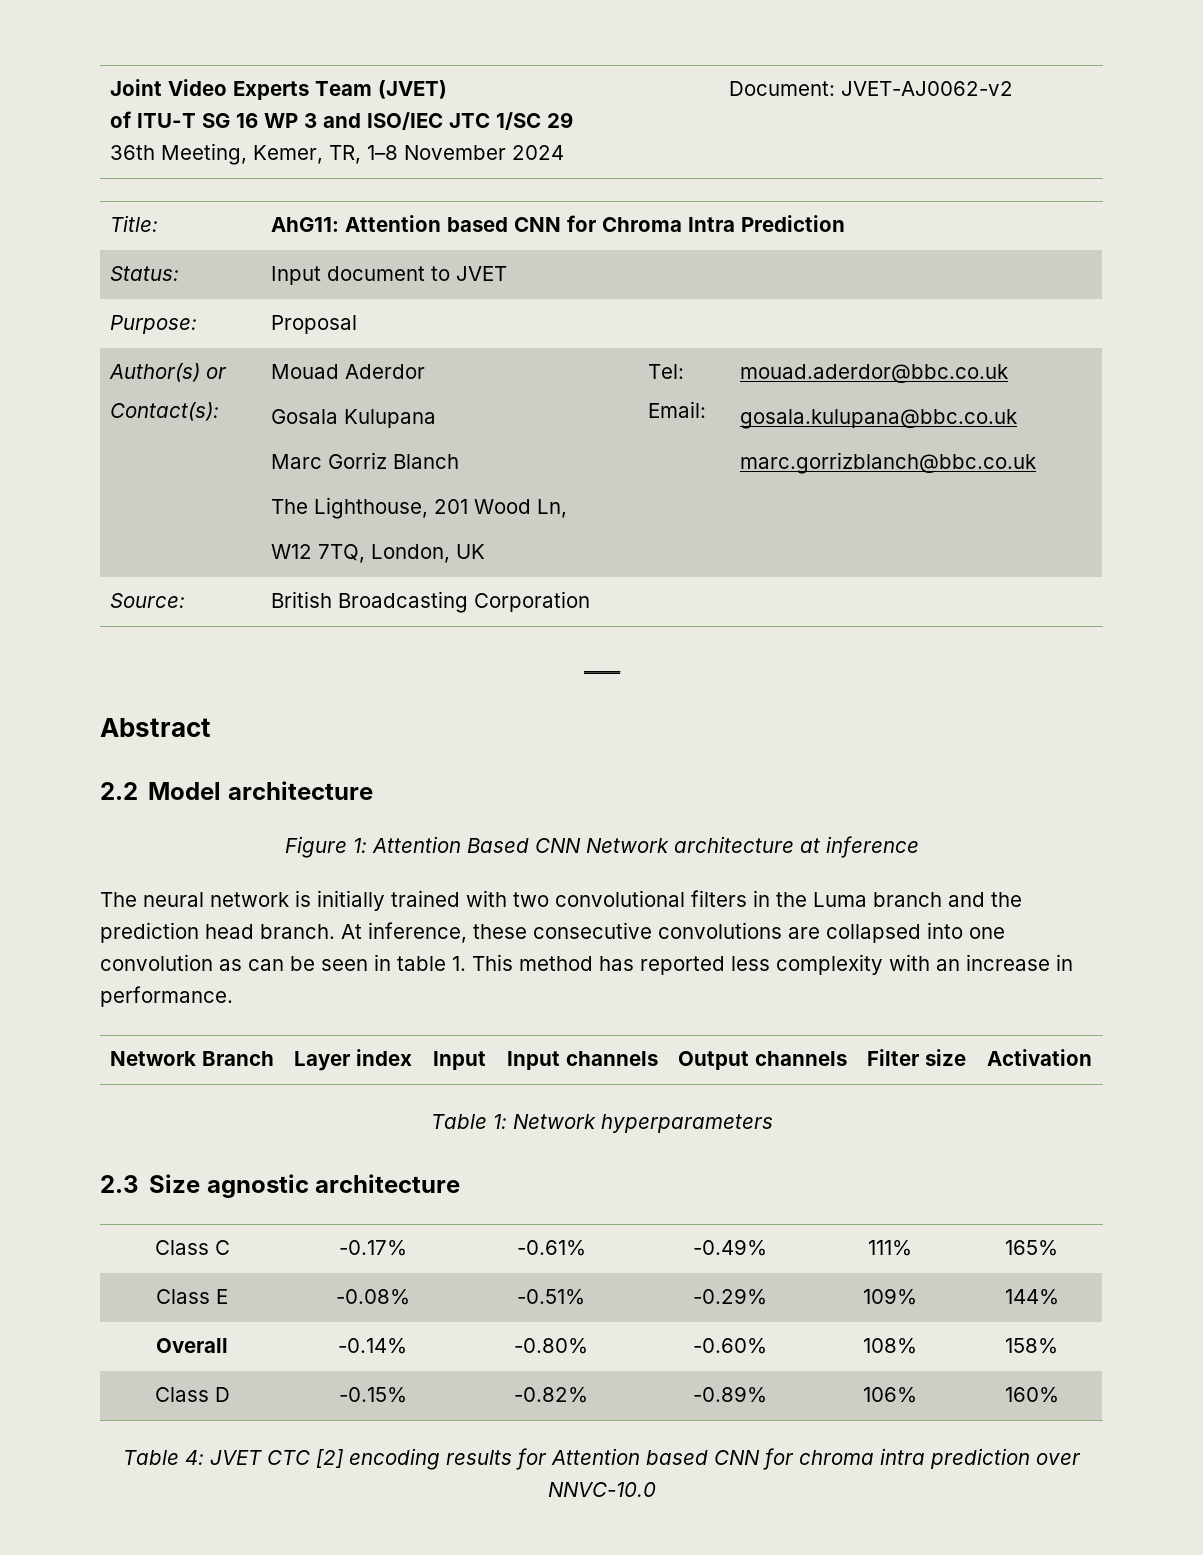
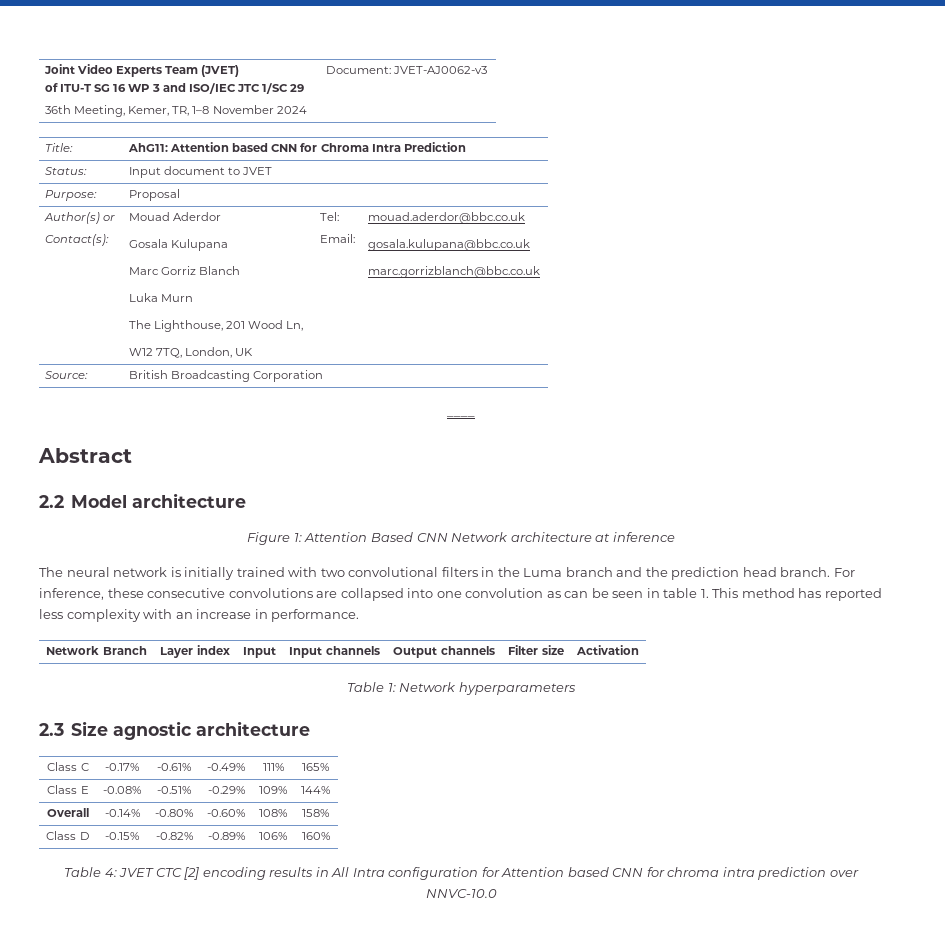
[840,81,1013,96] JVET-AJ0062-v2 -> [393,66,488,74] JVET-AJ0062-v3
(459, 461) none -> [129,293,194,302] // Luka Murn
[341,924,362,939] At -> [833,568,855,577] For
(512, 1457) none -> [315,867,479,880] in All Intra configuration

